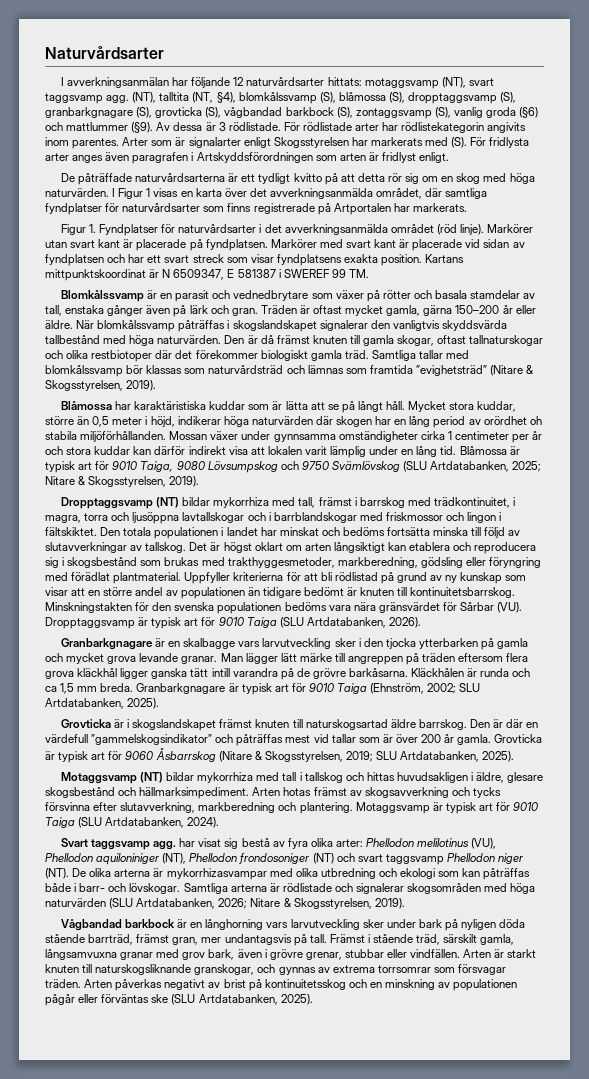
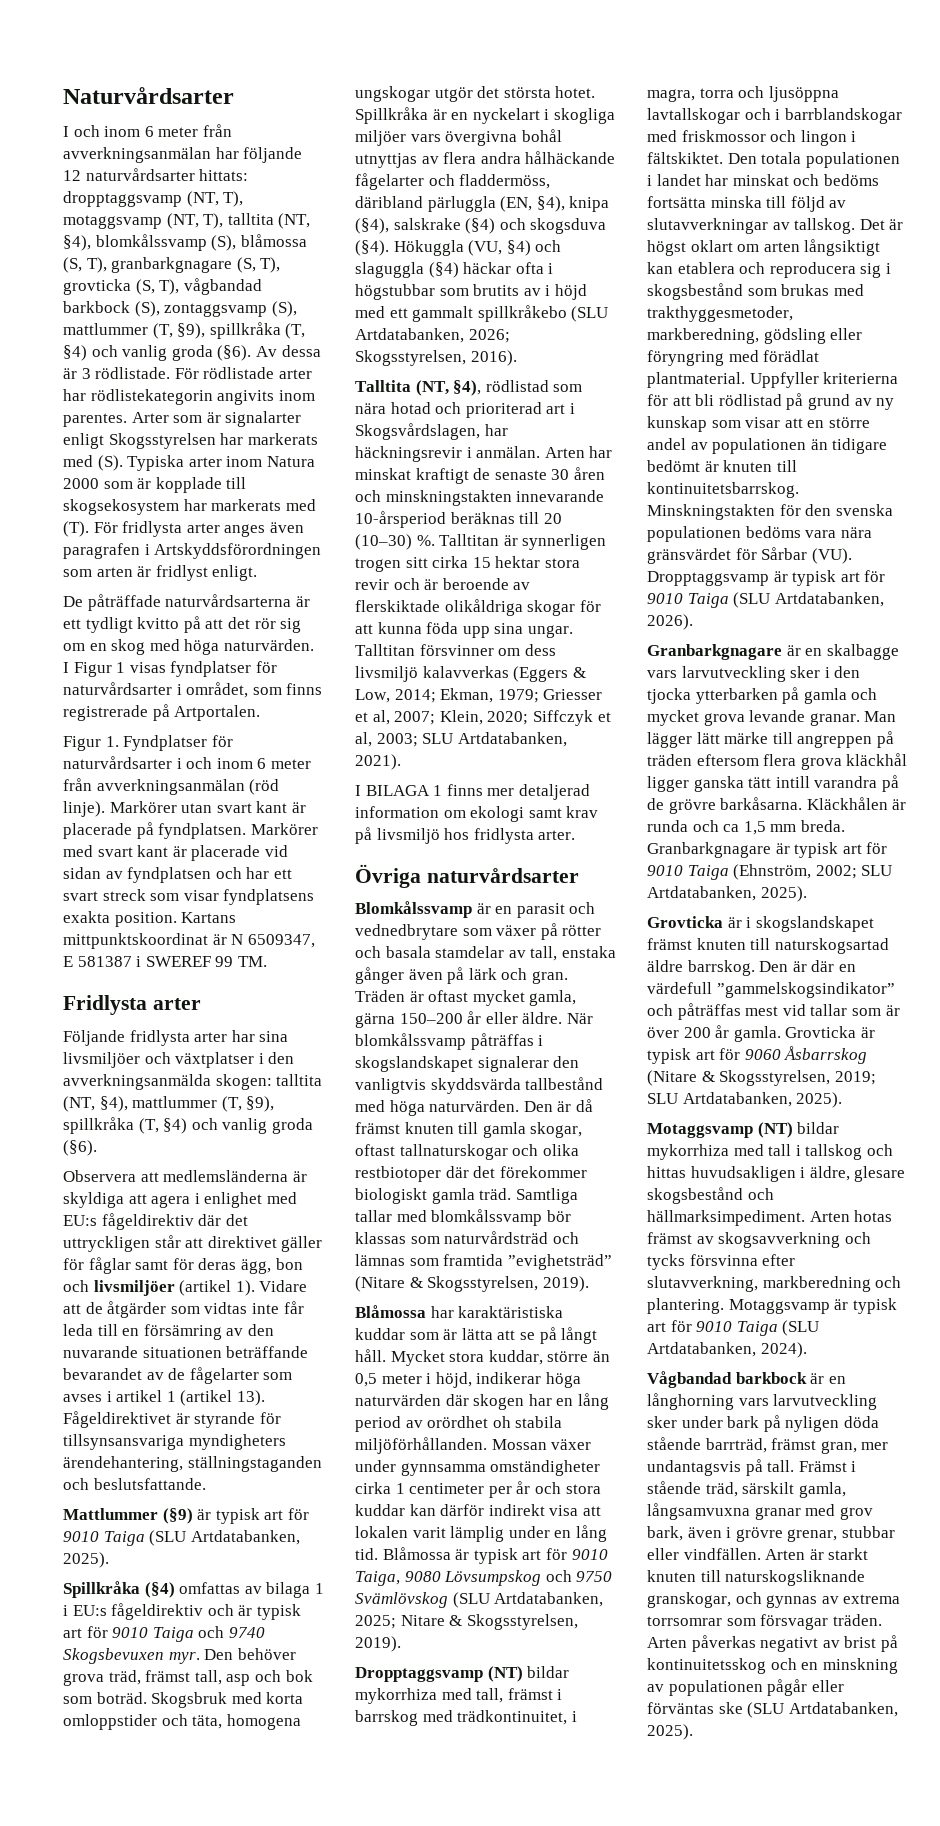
(64, 81) none -> [73,124,232,137] och inom 6 meter från
[364,77,494,89] [45,92,157,104] motaggsvamp (NT), svart taggsvamp agg. (NT), -> [63,191,244,207] [63,213,224,229] dropptaggsvamp (NT, T), motaggsvamp (NT, T),
[388,92,517,104] [45,107,222,118] (S), dropptaggsvamp (S), granbarkgnagare (S), grovticka (S), -> [63,257,281,273] [63,279,180,295] (S, T), granbarkgnagare (S, T), grovticka (S, T),
[453,107,539,118] [45,122,154,133] vanlig groda (§6) och mattlummer (§9). -> [63,322,306,339] [63,345,252,361] mattlummer (T, §9), spillkråka (T, §4) och vanlig groda (§6).
(468, 142) none -> [127,455,315,471] [63,477,247,493] [63,499,316,515] [63,521,89,537] Typiska arter inom Natura 2000 som är kopplade till skogsekosystem har markerats med (T).
[357,173,385,182] detta -> [227,617,250,629] det
[180,188,488,199] en karta över det avverkningsanmälda området, där samtliga -> (166, 667) none
(201, 207) none -> [176,682,249,698] i området,
[333,203,467,215] Artportalen har markerats. -> [174,705,261,721] Artportalen.
[264,224,434,235] det avverkningsanmälda området -> [186,757,311,769] [63,778,245,795] och inom 6 meter från avverkningsanmälan
(369, 273) none -> [63,995,201,1015] [63,1030,289,1046] [63,1052,295,1068] [63,1074,323,1090] [63,1096,275,1112] [63,1117,313,1134] [63,1140,97,1156] [63,1170,307,1182] [63,1192,297,1208] [63,1213,248,1230] [63,1235,323,1252] [63,1257,303,1274] [63,1280,308,1296] [63,1301,304,1318] [63,1324,274,1340] [63,1346,309,1358] [63,1367,293,1384] [63,1390,265,1406] [63,1411,281,1428] [63,1434,286,1450] [63,1456,322,1472] [63,1478,206,1490] [63,1508,309,1524] [63,1530,300,1546] [63,1552,109,1568] [63,1581,324,1598] [63,1603,301,1620] [63,1626,265,1642] [63,1648,296,1664] [63,1670,313,1686] [63,1692,304,1708] [63,1714,301,1730] [355,86,596,102] [355,107,615,124] [355,129,562,146] [355,151,616,168] [355,173,551,190] [355,196,610,212] [355,218,607,234] [355,240,562,256] [355,262,554,278] [355,284,587,300] [355,305,609,322] [355,328,510,343] [355,350,517,366] [355,380,583,396] [355,402,575,418] [355,423,508,440] [355,446,613,462] [355,467,605,484] [355,490,605,506] [355,511,562,528] [355,534,607,550] [355,556,580,572] [355,578,531,590] [355,599,601,616] [355,622,573,638] [355,644,556,656] [355,666,586,682] [355,688,603,703] [355,710,611,726] [355,732,567,747] [355,754,401,770] [355,784,590,800] [355,806,599,822] [355,827,576,844] [355,864,579,888] // Fridlysta arter // Följande fridlysta arter har sina livsmiljöer och växtplatser i den avverkningsanmälda skogen: talltita (NT, §4), mattlummer (T, §9), spillkråka (T, §4) och vanlig groda (§6). // Observera att medlemsländerna är skyldiga att agera i enlighet med EU:s fågeldirektiv där det uttryckligen står att direktivet gäller för fåglar samt för deras ägg, bon och livsmiljöer (artikel 1). Vidare att de åtgärder som vidtas inte får leda till en försämring av den nuvarande situationen beträffande bevarandet av de fågelarter som avses i artikel 1 (artikel 13). Fågeldirektivet är styrande för tillsynsansvariga myndigheters ärendehantering, ställningstaganden och beslutsfattande. // Mattlummer (§9) är typisk art för 9010 Taiga (SLU Artdatabanken, 2025). // Spillkråka (§4) omfattas av bilaga 1 i EU:s fågeldirektiv och är typisk art för 9010 Taiga och 9740 Skogsbevuxen myr. Den behöver grova träd, främst tall, asp och bok som boträd. Skogsbruk med korta omloppstider och täta, homogena ungskogar utgör det största hotet. Spillkråka är en nyckelart i skogliga miljöer vars övergivna bohål utnyttjas av flera andra hålhäckande fågelarter och fladdermöss, däribland pärluggla (EN, §4), knipa (§4), salskrake (§4) och skogsduva (§4). Hökuggla (VU, §4) och slaguggla (§4) häckar ofta i högstubbar som brutits av i höjd med ett gammalt spillkråkebo (SLU Artdatabanken, 2026; Skogsstyrelsen, 2016). // Talltita (NT, §4), rödlistad som nära hotad och prioriterad art i Skogsvårdslagen, har häckningsrevir i anmälan. Arten har minskat kraftigt de senaste 30 åren och minskningstakten innevarande 10-årsperiod beräknas till 20 (10–30) %. Talltitan är synnerligen trogen sitt cirka 15 hektar stora revir och är beroende av flerskiktade olikåldriga skogar för att kunna föda upp sina ungar. Talltitan försvinner om dess livsmiljö kalavverkas (Eggers & Low, 2014; Ekman, 1979; Griesser et al, 2007; Klein, 2020; Siffczyk et al, 2003; SLU Artdatabanken, 2021). // I BILAGA 1 finns mer detaljerad information om ekologi samt krav på livsmiljö hos fridlysta arter. // Övriga naturvårdsarter
[60,838,497,850] [45,853,524,865] [45,868,531,880] [45,883,536,894] [45,898,405,909] // Svart taggsvamp agg. har visat sig bestå av fyra olika arter: Phellodon melilotinus (VU), Phellodon aquiloniniger (NT), Phellodon frondosoniger (NT) och svart taggsvamp Phellodon niger (NT). De olika arterna är mykorrhizasvampar med olika utbredning och ekologi som kan påträffas både i barr- och lövskogar. Samtliga arterna är rödlistade och signalerar skogsområden med höga naturvärden (SLU Artdatabanken, 2026; Nitare & Skogsstyrelsen, 2019). -> (807, 1350) none

